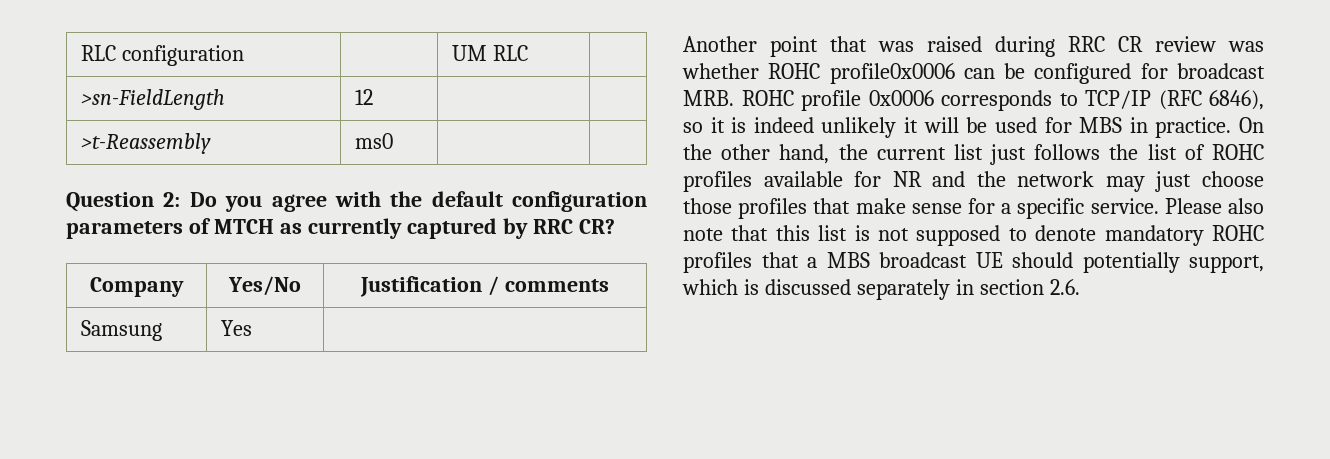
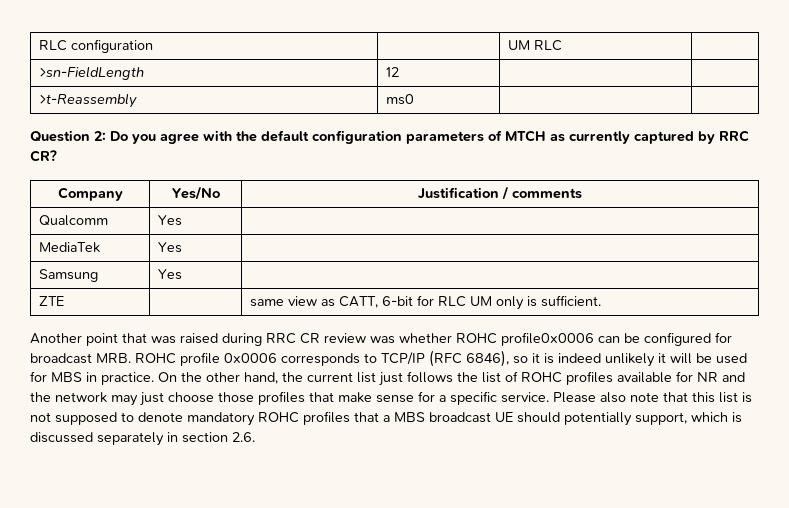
[80,320,162,341] [220,320,252,336] Samsung | Yes | -> [39,215,109,226] [158,215,183,226] [39,242,101,253] [158,242,183,253] [39,269,99,282] [158,269,183,280] [39,296,65,306] [250,295,602,310] Qualcomm | Yes | // MediaTek | Yes | // Samsung | Yes | // ZTE | | same view as CATT, 6-bit for RLC UM only is sufficient.

